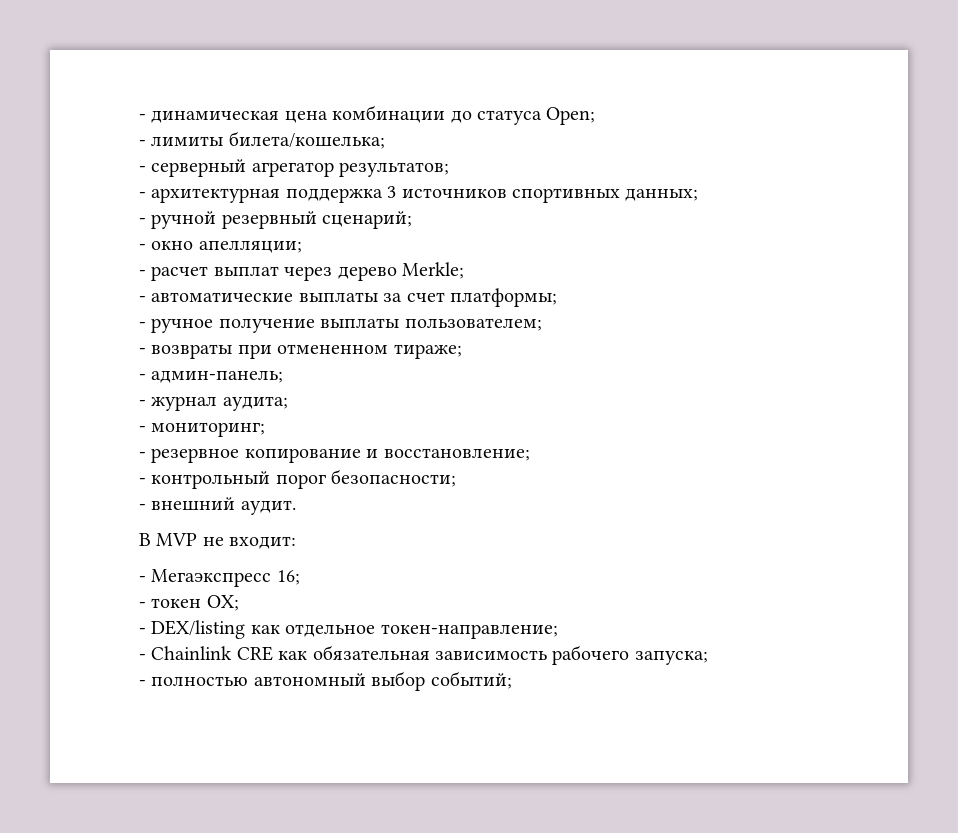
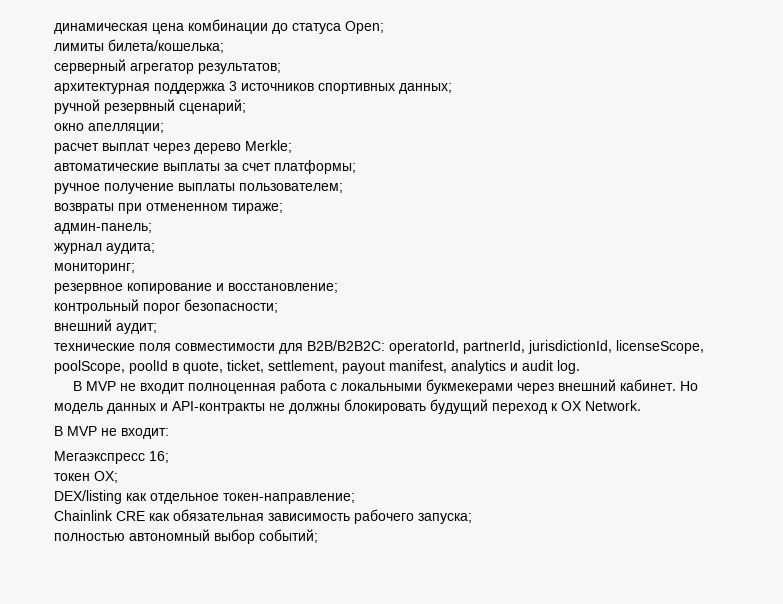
[139,114,146,120] - -> (54, 28) none
[139,140,146,146] - -> (384, 27) none
[139,166,146,172] - -> (224, 46) none
[139,192,146,198] - -> (281, 68) none
[139,218,146,224] - -> (452, 88) none
[139,244,146,250] - -> (246, 106) none
[139,270,146,276] - -> (164, 128) none
[139,296,146,302] - -> (292, 146) none
[139,322,146,328] - -> (356, 167) none
[139,348,146,354] - -> (343, 188) none
[139,374,146,380] - -> (283, 208) none
[139,400,146,406] - -> (152, 228) none
[139,426,146,432] - -> (155, 248) none
[139,452,146,458] - -> (135, 268) none
[139,478,146,484] - -> (338, 288) none
[139,497,296,515] - внешний аудит. -> [54,319,157,334] [54,340,704,354] [54,360,580,374] [73,379,699,394] [54,399,641,414] внешний аудит; // технические поля совместимости для B2B/B2B2C: operatorId, partnerId, jurisdictionId, licenseScope, poolScope, poolId в quote, ticket, settlement, payout manifest, analytics и audit log. // В MVP не входит полноценная работа с локальными букмекерами через внешний кабинет. Но модель данных и API-контракты не должны блокировать будущий переход к OX Network.
[139,576,146,582] - -> (169, 433) none
[139,602,146,608] - -> (169, 457) none
[139,628,146,634] - -> (118, 477) none
[139,654,146,660] - -> (355, 498) none
[139,680,146,686] - -> (472, 518) none

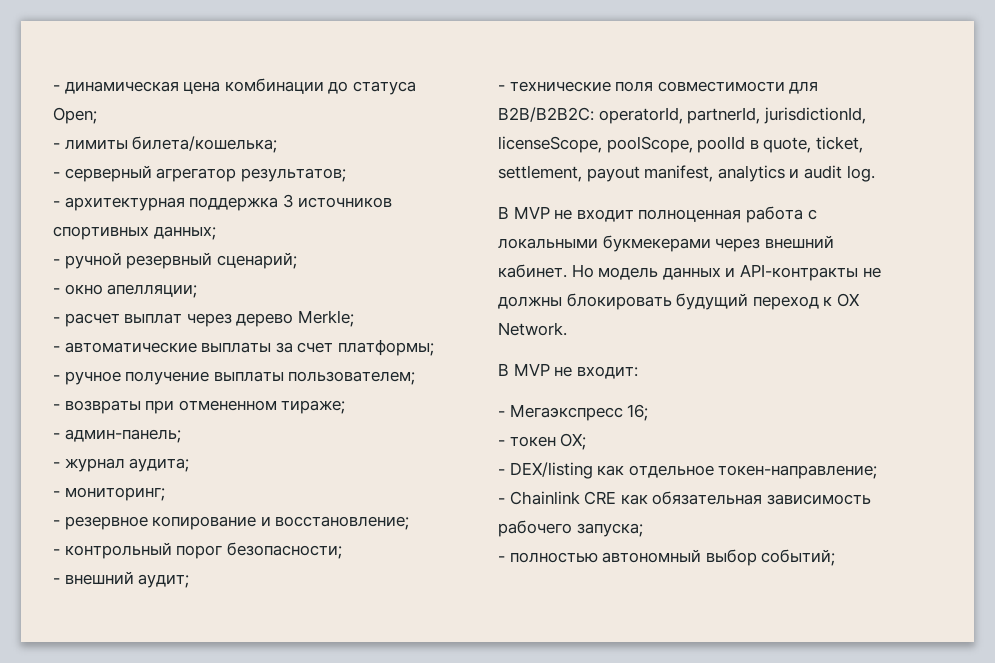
(54, 28) none -> [53,85,60,91] -
(384, 27) none -> [53,143,60,149] -
(224, 46) none -> [53,172,60,178] -
(281, 68) none -> [53,201,60,207] -
(452, 88) none -> [53,259,60,265] -
(246, 106) none -> [53,288,60,294] -
(164, 128) none -> [53,317,60,323] -
(292, 146) none -> [53,346,60,352] -
(356, 167) none -> [53,375,60,381] -
(343, 188) none -> [53,404,60,410] -
(283, 208) none -> [53,433,60,439] -
(152, 228) none -> [53,462,60,468] -
(155, 248) none -> [53,491,60,497] -
(135, 268) none -> [53,520,60,526] -
(338, 288) none -> [53,549,60,555] -
(278, 306) none -> [53,578,60,584] -
(157, 328) none -> [498,85,505,91] -
(169, 433) none -> [498,411,505,417] -
(169, 457) none -> [498,440,505,446] -
(118, 477) none -> [498,469,505,475] -
(355, 498) none -> [498,498,505,504] -
(472, 518) none -> [498,556,505,562] -

